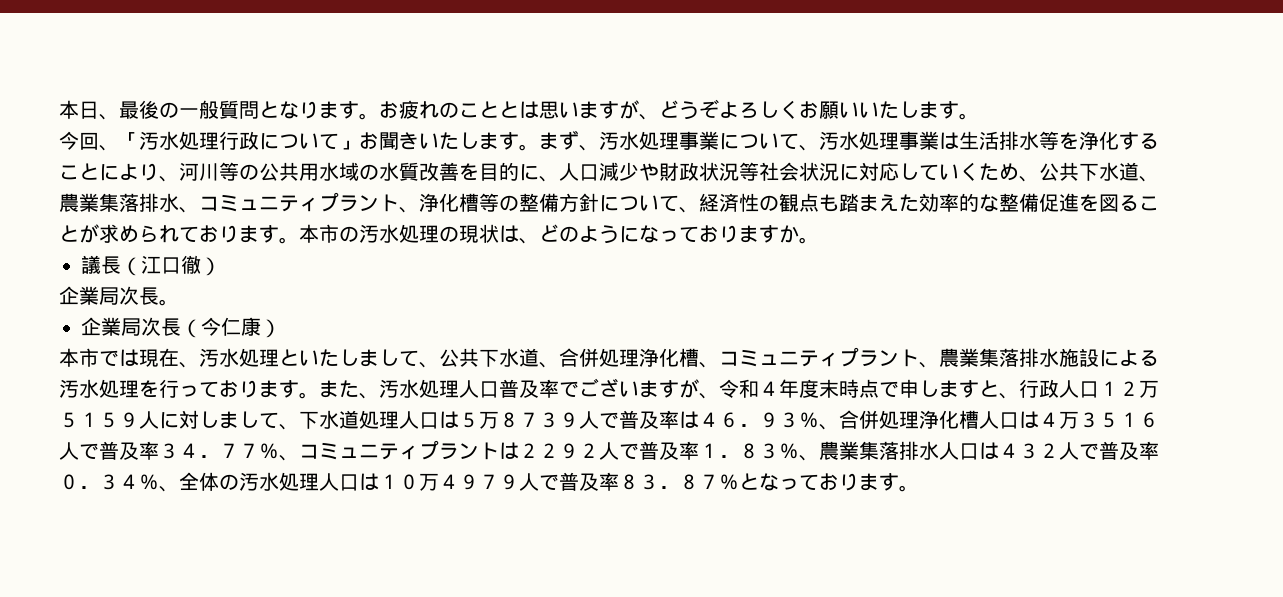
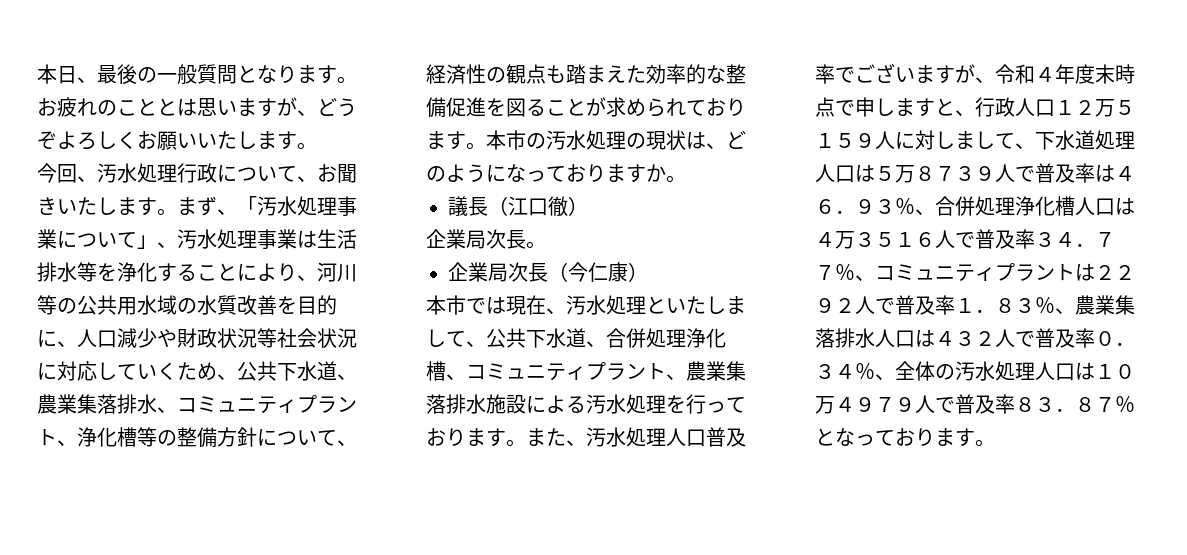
[119,132,139,148] 「 -> (97, 179) none
[339,140,359,150] 」 -> [297,176,317,182] 、
(599, 148) none -> [237,196,257,214] 「
(799, 141) none -> [137,235,157,249] 」

